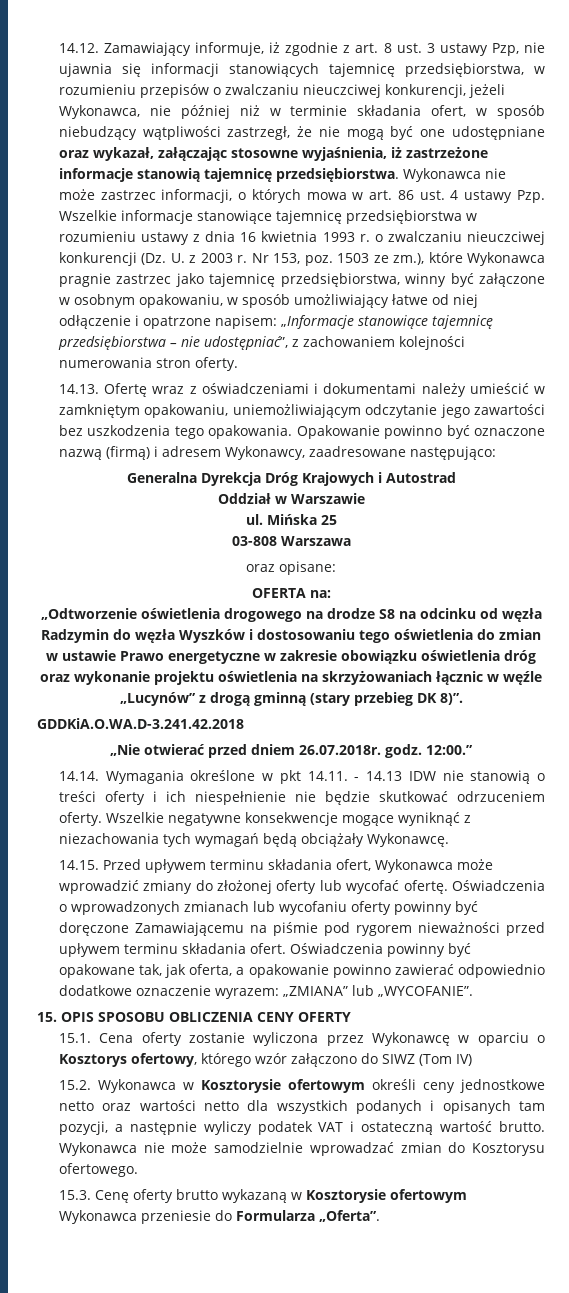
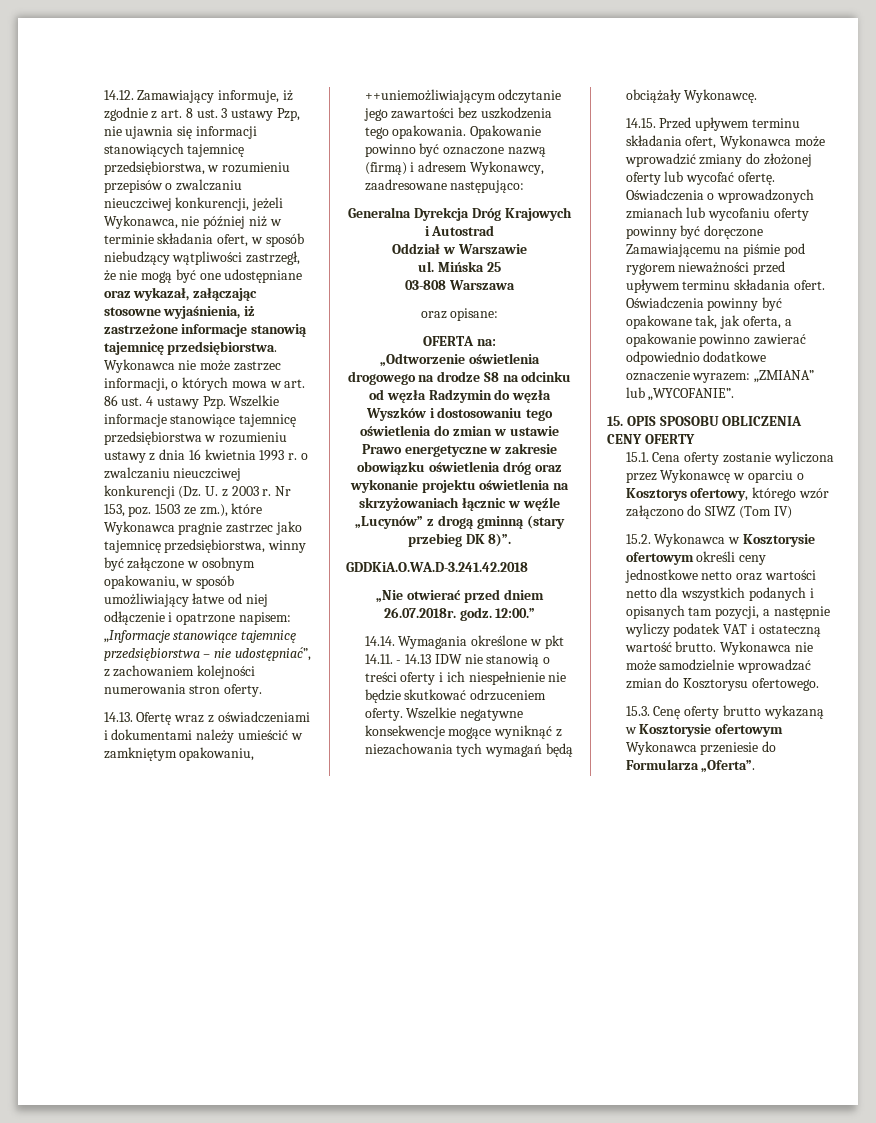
[232,404,361,418] uniemożliwiającym -> [364,89,496,103] ++uniemożliwiającym

